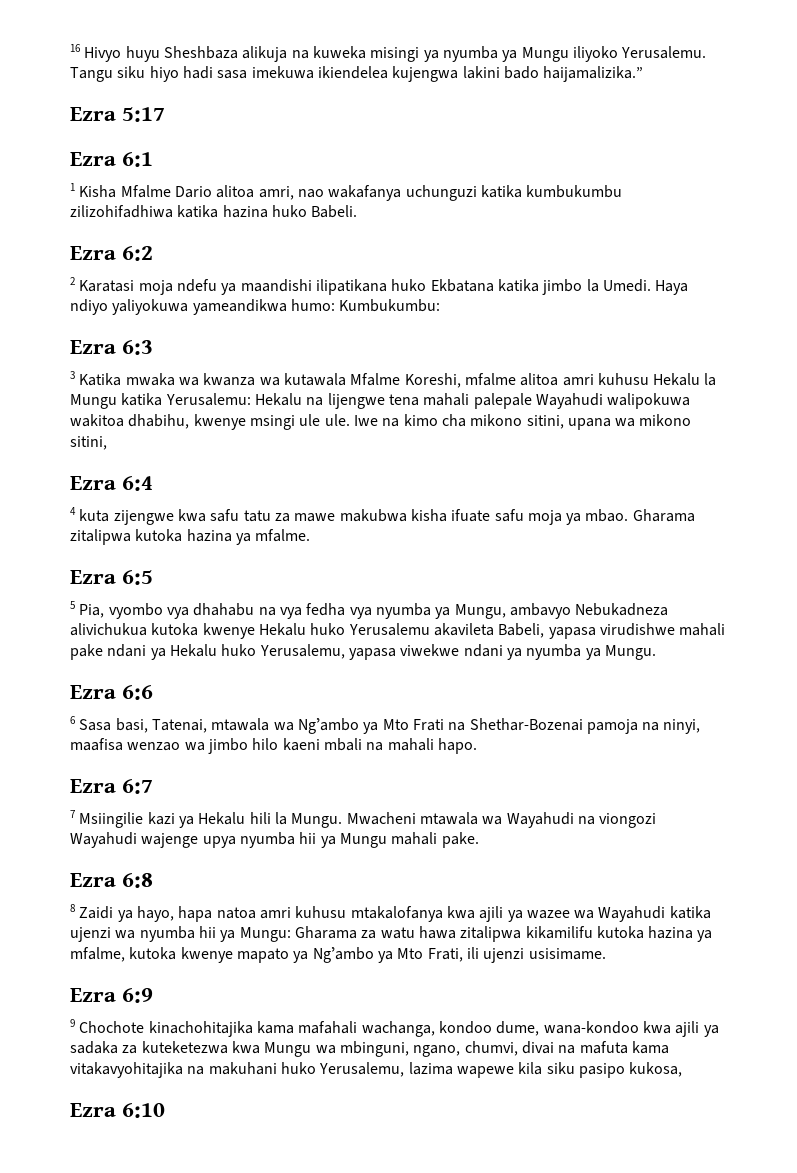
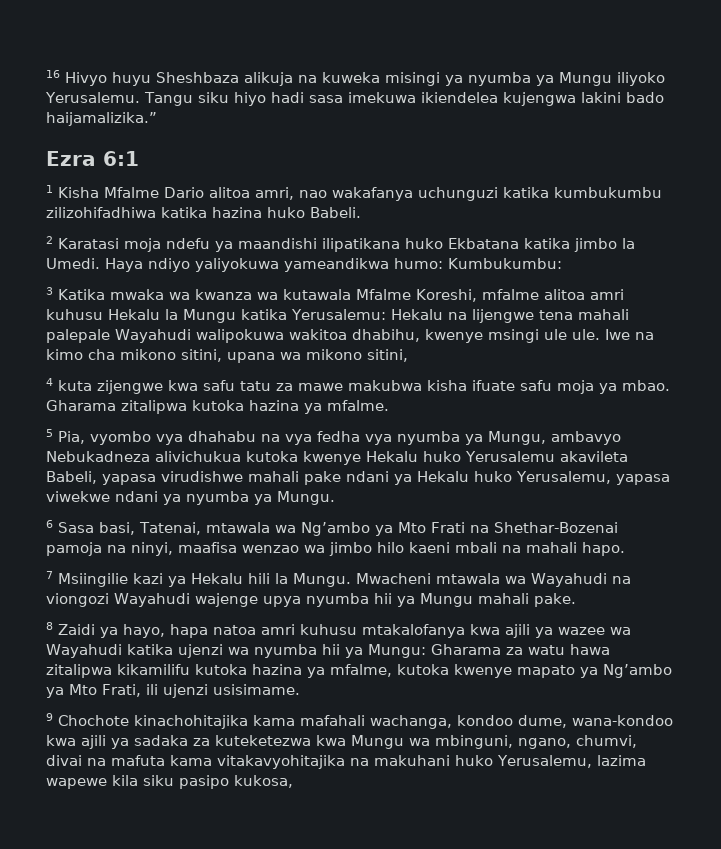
[70,107,166,122] // Ezra 5:17 -> (157, 119) none
[70,246,154,261] // Ezra 6:2 -> (361, 212) none
[70,340,154,355] // Ezra 6:3 -> (562, 263) none
[70,476,154,491] // Ezra 6:4 -> (408, 355) none
[70,570,154,585] // Ezra 6:5 -> (389, 405) none
[70,685,154,700] // Ezra 6:6 -> (335, 498) none
[70,779,154,794] // Ezra 6:7 -> (625, 549) none
[70,873,154,888] // Ezra 6:8 -> (576, 600) none
[70,988,154,1003] // Ezra 6:9 -> (300, 689) none
[70,1103,166,1118] // Ezra 6:10 -> (293, 781) none

